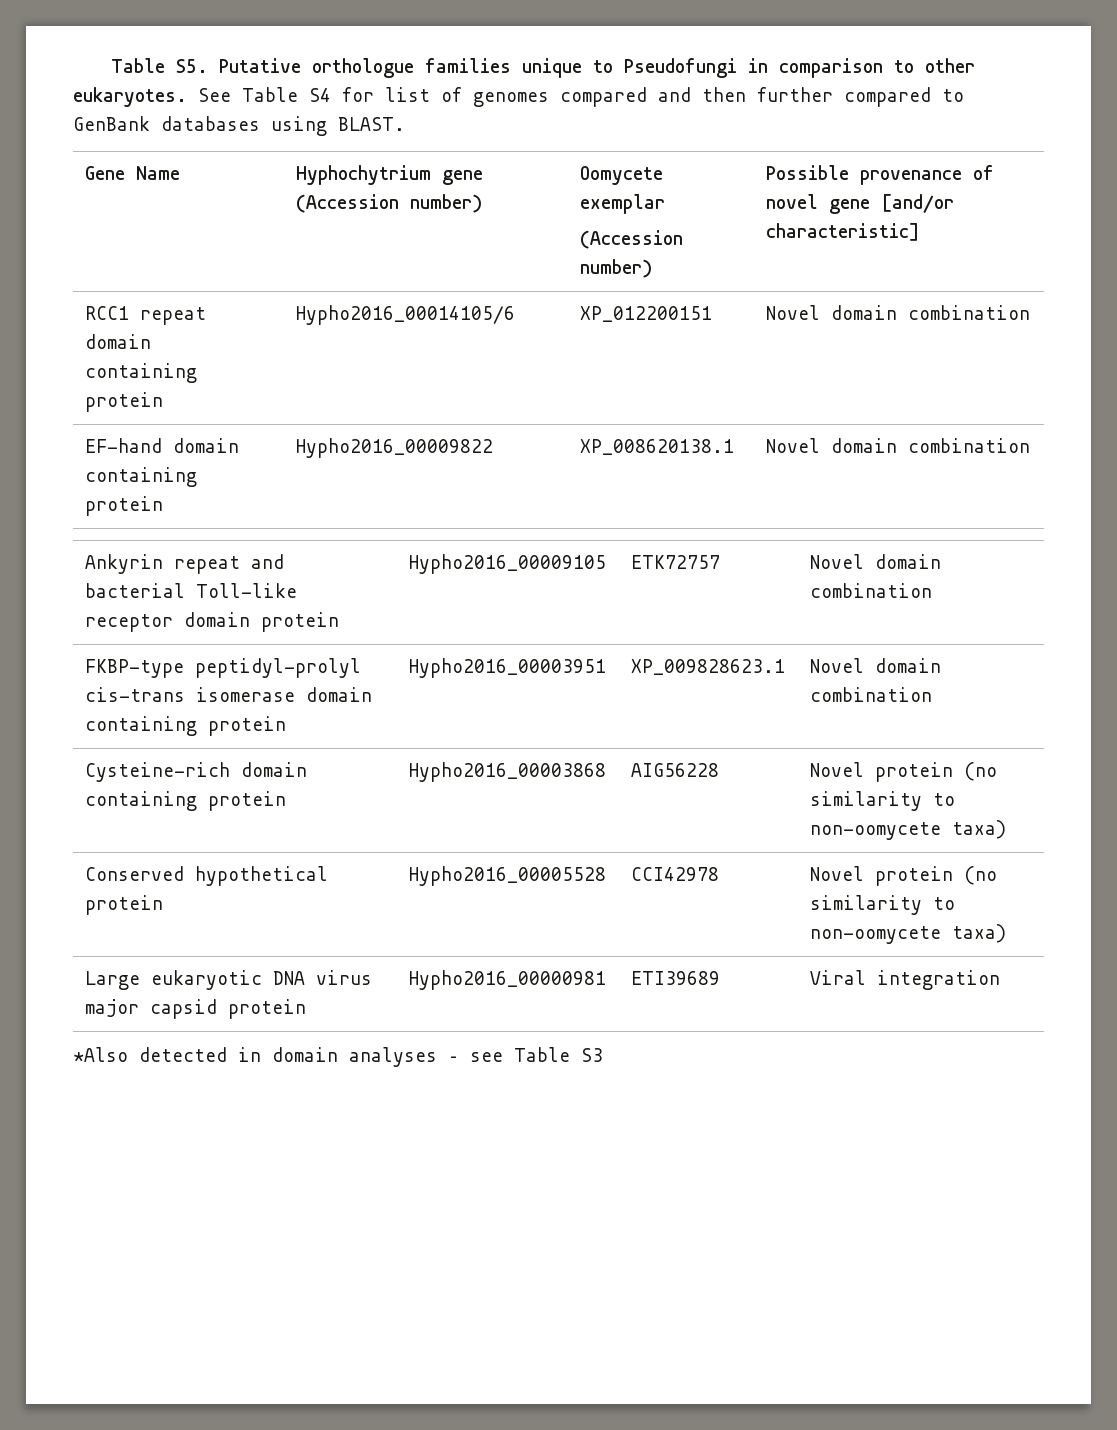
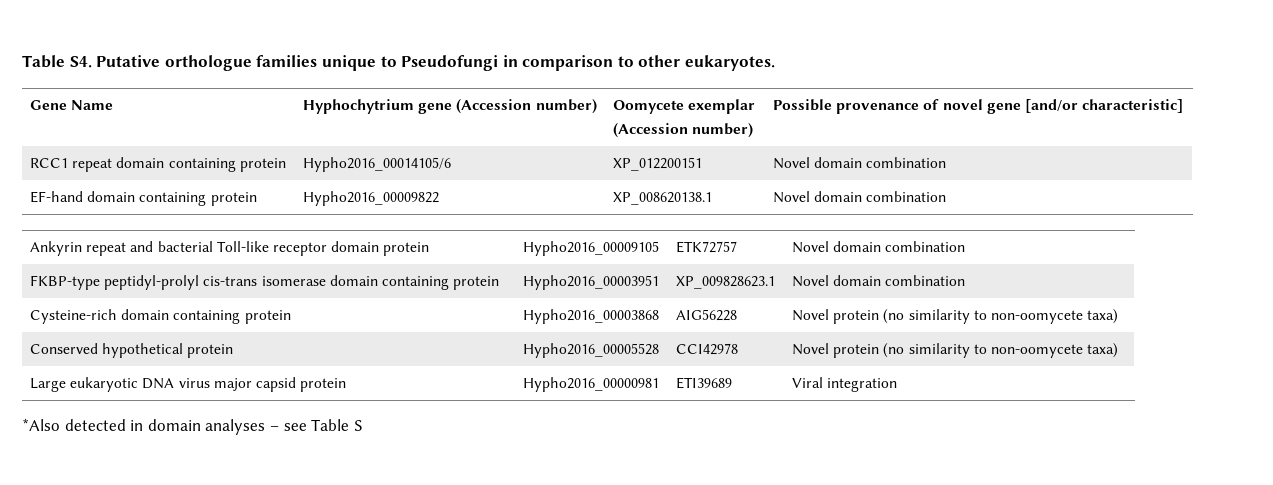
[110,58,208,73] Table S5. -> [22,55,92,68] Table S4.
[198,87,964,107] [73,116,405,136] See Table S4 for list of genomes compared and then further compared to GenBank databases using BLAST. -> (776, 63) none
[581,1048,603,1062] S3 -> [353,420,363,431] S

